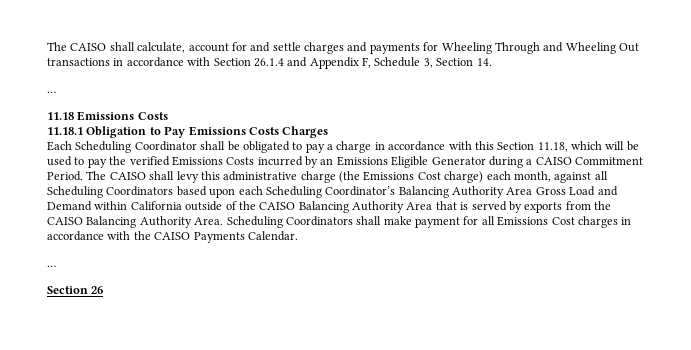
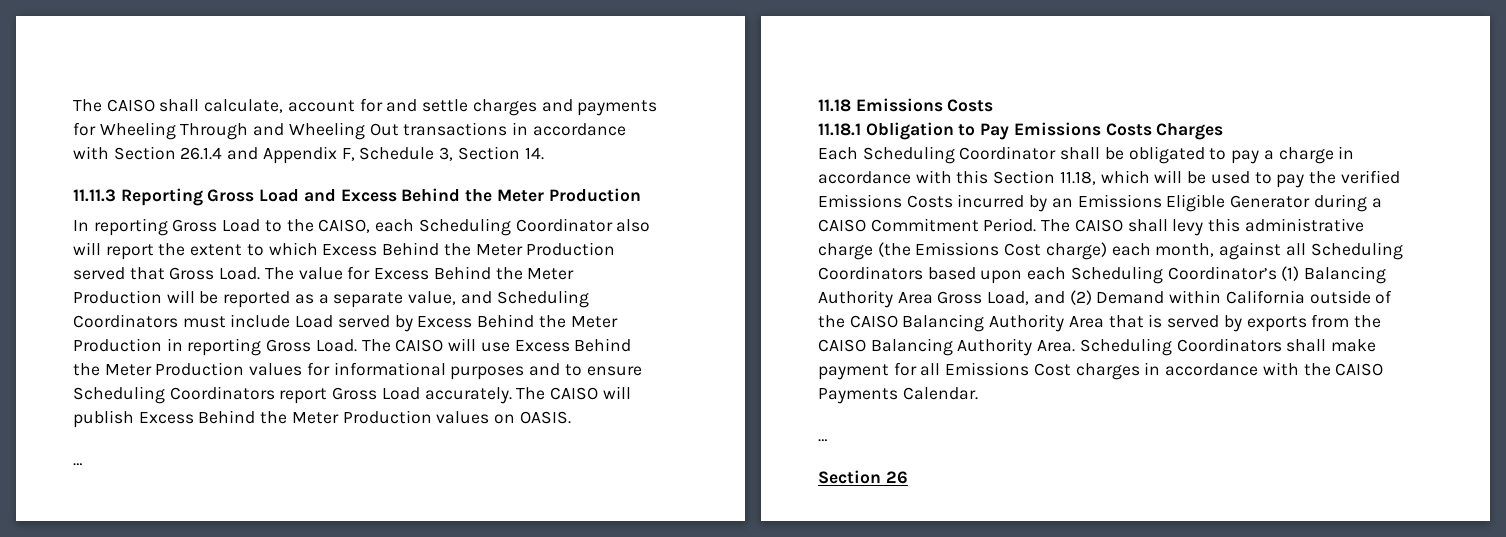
(492, 62) none -> [73,188,641,206] [73,218,651,236] [73,242,616,260] [73,266,575,280] [73,290,589,308] [73,314,618,332] [73,338,632,356] [73,362,642,380] [73,386,631,404] [73,410,571,428] // 11.11.3 Reporting Gross Load and Excess Behind the Meter Production // In reporting Gross Load to the CAISO, each Scheduling Coordinator also will report the extent to which Excess Behind the Meter Production served that Gross Load. The value for Excess Behind the Meter Production will be reported as a separate value, and Scheduling Coordinators must include Load served by Excess Behind the Meter Production in reporting Gross Load. The CAISO will use Excess Behind the Meter Production values for informational purposes and to ensure Scheduling Coordinators report Gross Load accurately. The CAISO will publish Excess Behind the Meter Production values on OASIS.
(396, 191) none -> [1281,266,1300,281] (1)
[569,186,618,196] Load and -> [987,290,1092,305] Load, and (2)

